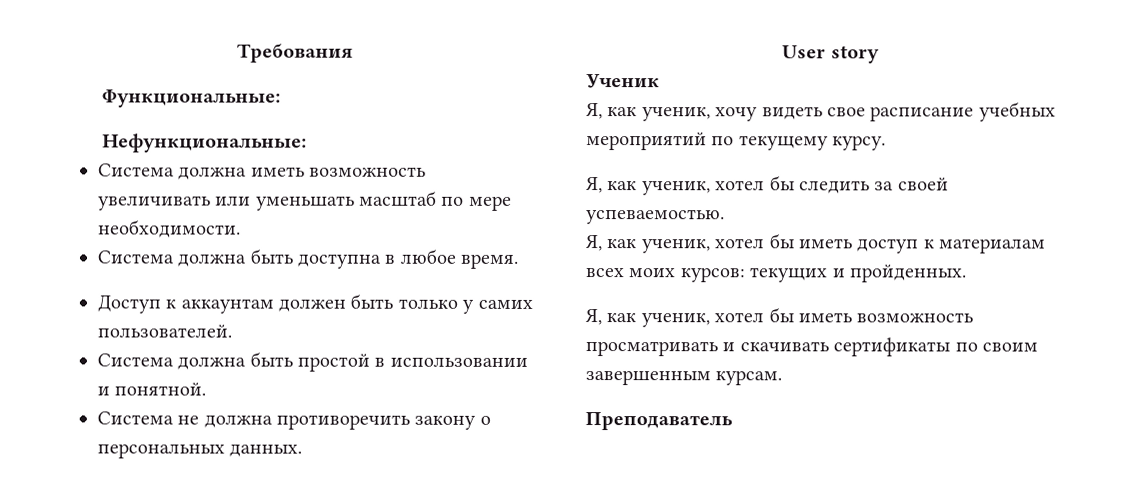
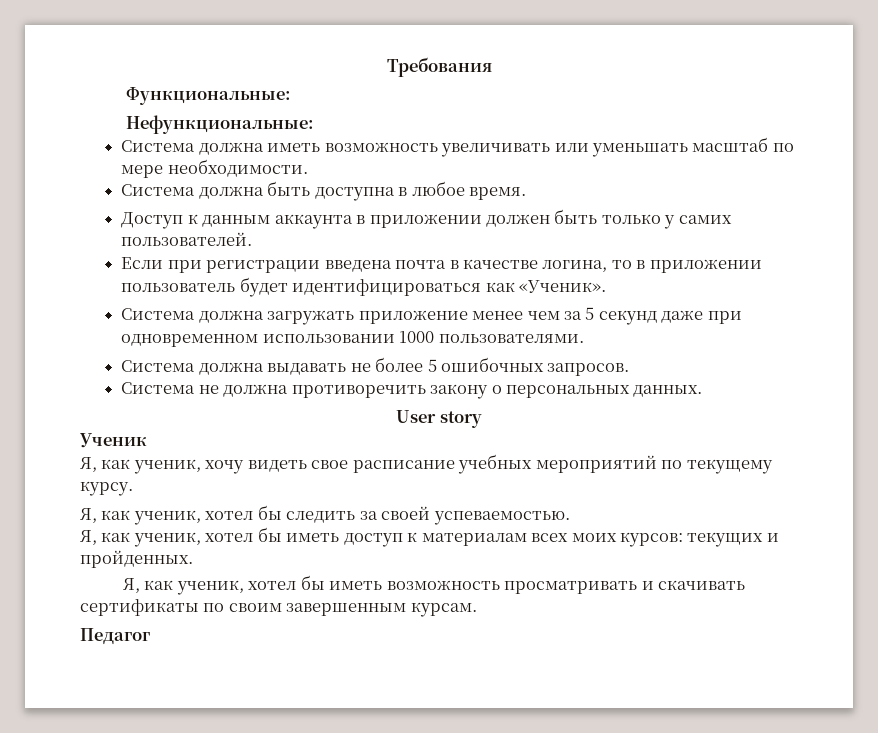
[180,298,274,314] аккаунтам -> [202,214,482,229] данным аккаунта в приложении
[96,351,528,372] [96,382,207,396] Система должна быть простой в использовании и понятной. -> [121,257,762,273] [121,277,607,297] [121,307,742,325] [121,331,584,347] [121,357,630,376] Если при регистрации введена почта в качестве логина, то в приложении пользователь будет идентифицироваться как «Ученик». // Система должна загружать приложение менее чем за 5 секунд даже при одновременном использовании 1000 пользователями. // Система должна выдавать не более 5 ошибочных запросов.
[585,412,733,431] Преподаватель -> [80,628,150,645] Педагог

